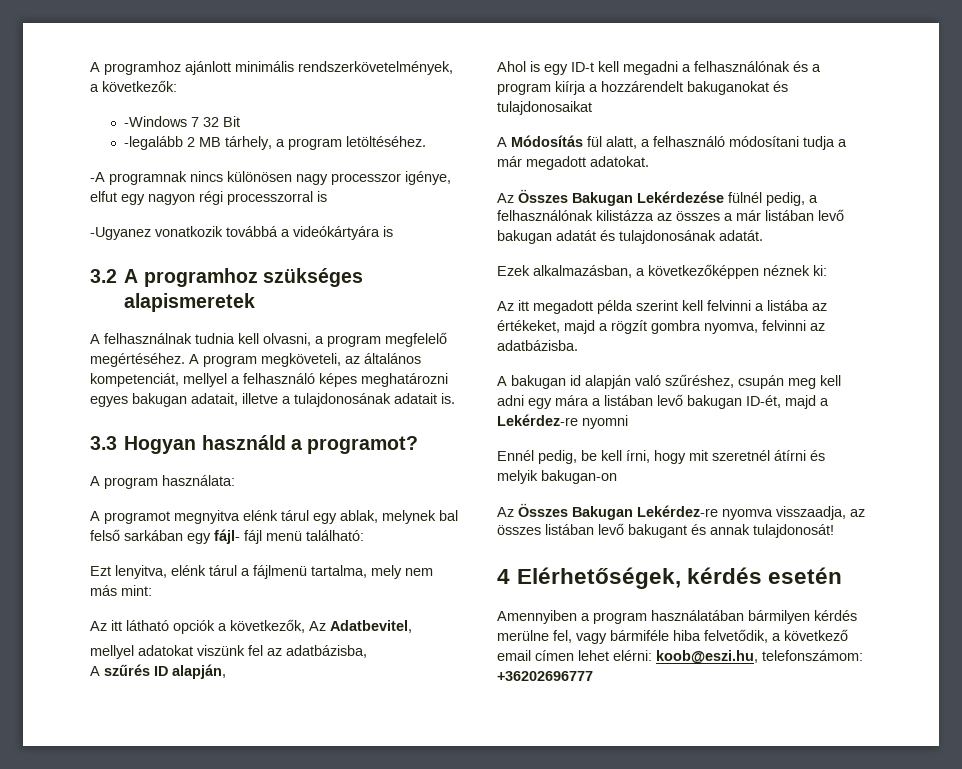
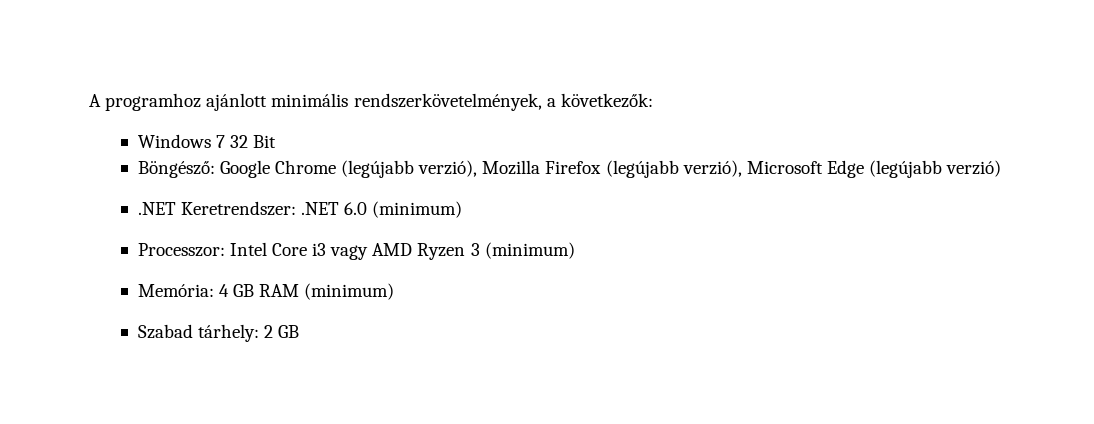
[123,116,187,127] -Windows -> [137,134,211,148] Windows
[123,136,426,150] [90,171,451,185] [90,191,327,205] [90,226,393,240] [90,268,363,287] [124,293,256,312] [90,332,447,347] [90,353,421,367] [90,373,448,387] [90,393,455,407] [90,435,419,454] [90,475,235,489] [90,510,458,524] [90,529,364,544] [90,565,433,579] [90,585,152,596] [90,619,412,634] [90,645,367,659] [90,664,226,679] [497,61,821,75] [497,81,788,95] [497,101,592,115] [497,135,847,150] [497,156,649,170] [497,189,818,206] [497,209,844,221] [497,230,763,244] [497,264,827,279] [497,300,827,314] [497,320,825,334] [497,340,578,351] [497,374,841,389] [497,394,829,409] [497,414,628,429] [497,450,825,464] [497,470,617,484] [497,503,865,520] [497,523,834,538] [497,567,843,589] [497,610,857,624] [497,629,848,644] [497,650,863,664] [497,671,593,681] -legalább 2 MB tárhely, a program letöltéséhez. // -A programnak nincs különösen nagy processzor igénye, elfut egy nagyon régi processzorral is // -Ugyanez vonatkozik továbbá a videókártyára is // 3.2 A programhoz szükséges alapismeretek // A felhasználnak tudnia kell olvasni, a program megfelelő megértéséhez. A program megköveteli, az általános kompetenciát, mellyel a felhasználó képes meghatározni egyes bakugan adatait, illetve a tulajdonosának adatait is. // 3.3 Hogyan használd a programot? // A program használata: // A programot megnyitva elénk tárul egy ablak, melynek bal felső sarkában egy fájl- fájl menü található: // Ezt lenyitva, elénk tárul a fájlmenü tartalma, mely nem más mint: // Az itt látható opciók a következők, Az Adatbevitel, // mellyel adatokat viszünk fel az adatbázisba, // A szűrés ID alapján, // Ahol is egy ID-t kell megadni a felhasználónak és a program kiírja a hozzárendelt bakuganokat és tulajdonosaikat // A Módosítás fül alatt, a felhasználó módosítani tudja a már megadott adatokat. // Az Összes Bakugan Lekérdezése fülnél pedig, a felhasználónak kilistázza az összes a már listában levő bakugan adatát és tulajdonosának adatát. // Ezek alkalmazásban, a következőképpen néznek ki: // Az itt megadott példa szerint kell felvinni a listába az értékeket, majd a rögzít gombra nyomva, felvinni az adatbázisba. // A bakugan id alapján való szűréshez, csupán meg kell adni egy mára a listában levő bakugan ID-ét, majd a Lekérdez-re nyomni // Ennél pedig, be kell írni, hogy mit szeretnél átírni és melyik bakugan-on // Az Összes Bakugan Lekérdez-re nyomva visszaadja, az összes listában levő bakugant és annak tulajdonosát! // 4 Elérhetőségek, kérdés esetén // Amennyiben a program használatában bármilyen kérdés merülne fel, vagy bármiféle hiba felvetődik, a következő email címen lehet elérni: koob@eszi.hu, telefonszámom: +36202696777 -> [137,160,1002,178] [137,201,463,218] [137,242,575,260] [137,283,395,300] [137,324,300,342] Böngésző: Google Chrome (legújabb verzió), Mozilla Firefox (legújabb verzió), Microsoft Edge (legújabb verzió) // .NET Keretrendszer: .NET 6.0 (minimum) // Processzor: Intel Core i3 vagy AMD Ryzen 3 (minimum) // Memória: 4 GB RAM (minimum) // Szabad tárhely: 2 GB

